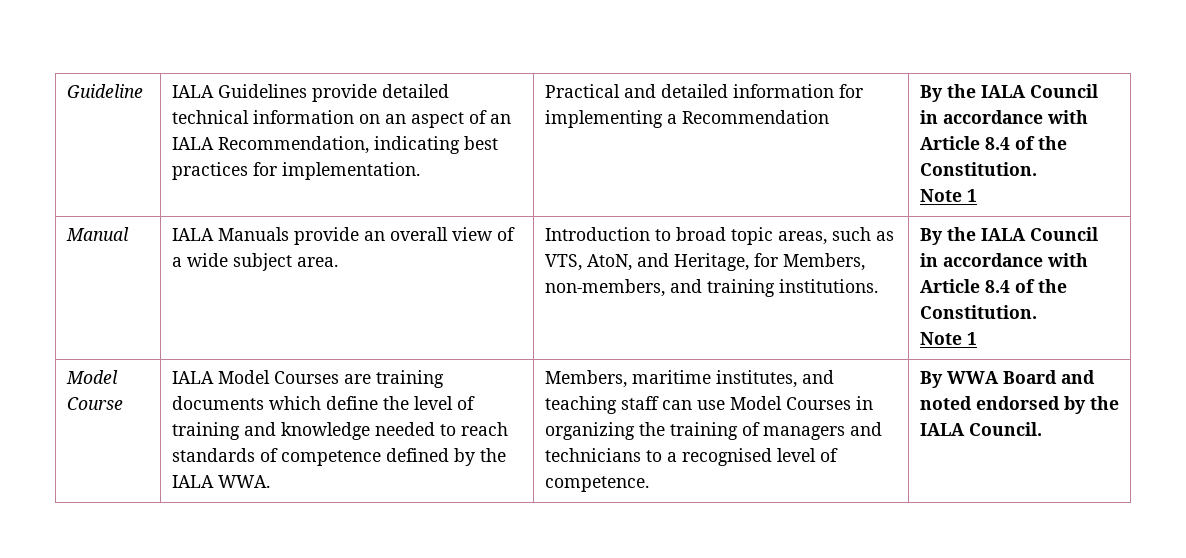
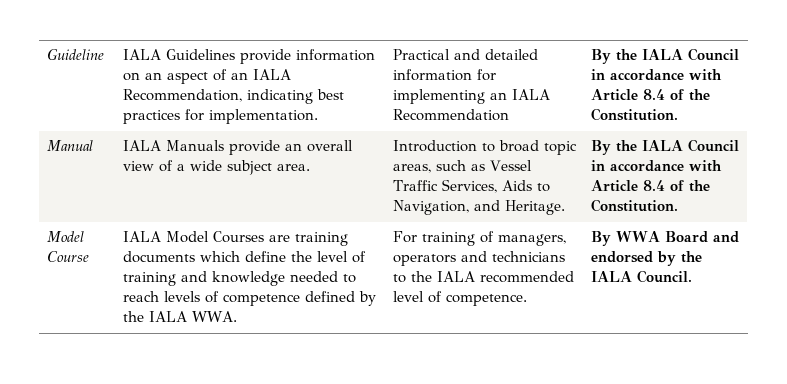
[381,84,449,98] [171,110,249,124] detailed technical -> (291, 56) none
[666,114,677,124] a -> [489,89,550,100] an IALA
[919,189,977,202] // Note 1 -> (678, 114) none
[544,253,865,271] [544,279,878,297] VTS, AtoN, and Heritage, for Members, non-members, and training institutions. -> [489,160,532,171] [392,179,550,193] [392,200,565,215] Vessel Traffic Services, Aids to Navigation, and Heritage.
[919,332,977,345] // Note 1 -> (678, 205) none
[171,448,255,462] standards -> [163,291,200,302] levels
[544,370,834,388] [544,396,873,414] [544,422,882,440] [544,448,772,466] Members, maritime institutes, and teaching staff can use Model Courses in organizing the training of managers and technicians to a recognised -> [392,231,566,246] [392,251,565,266] [392,271,574,283] For training of managers, operators and technicians to the IALA recommended
[919,396,972,410] noted -> (739, 237) none

